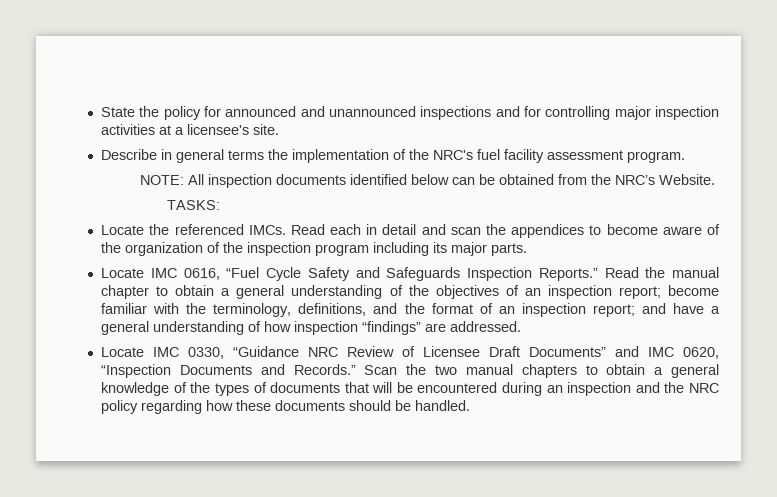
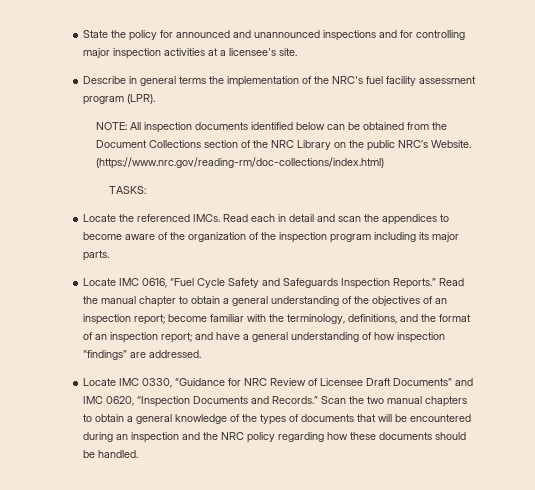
[627,151,686,163] program. -> [82,94,155,105] program (LPR).
(611, 179) none -> [96,140,396,151] Document Collections section of the NRC Library on the public
(715, 179) none -> [96,157,385,169] (https://www.nrc.gov/reading-rm/doc-collections/index.html)
(300, 351) none -> [227,378,241,386] for

